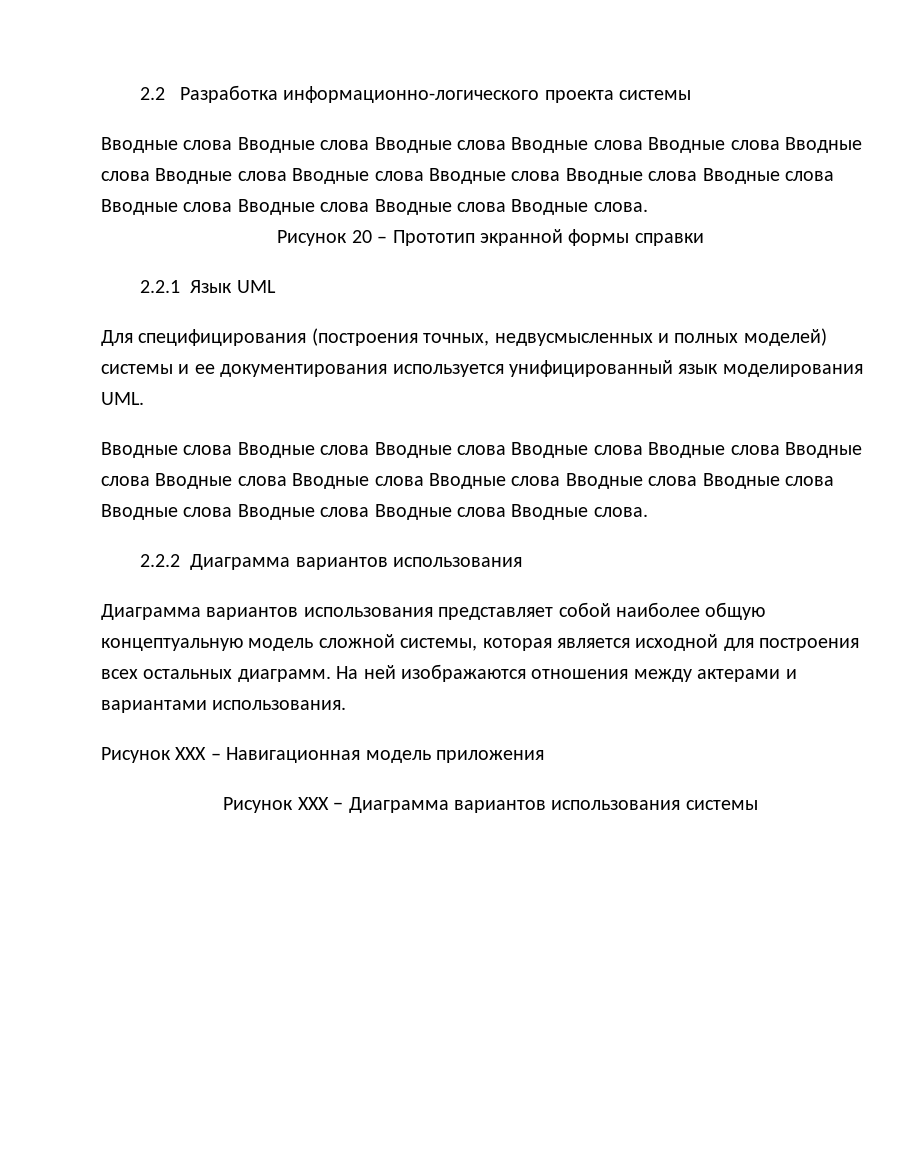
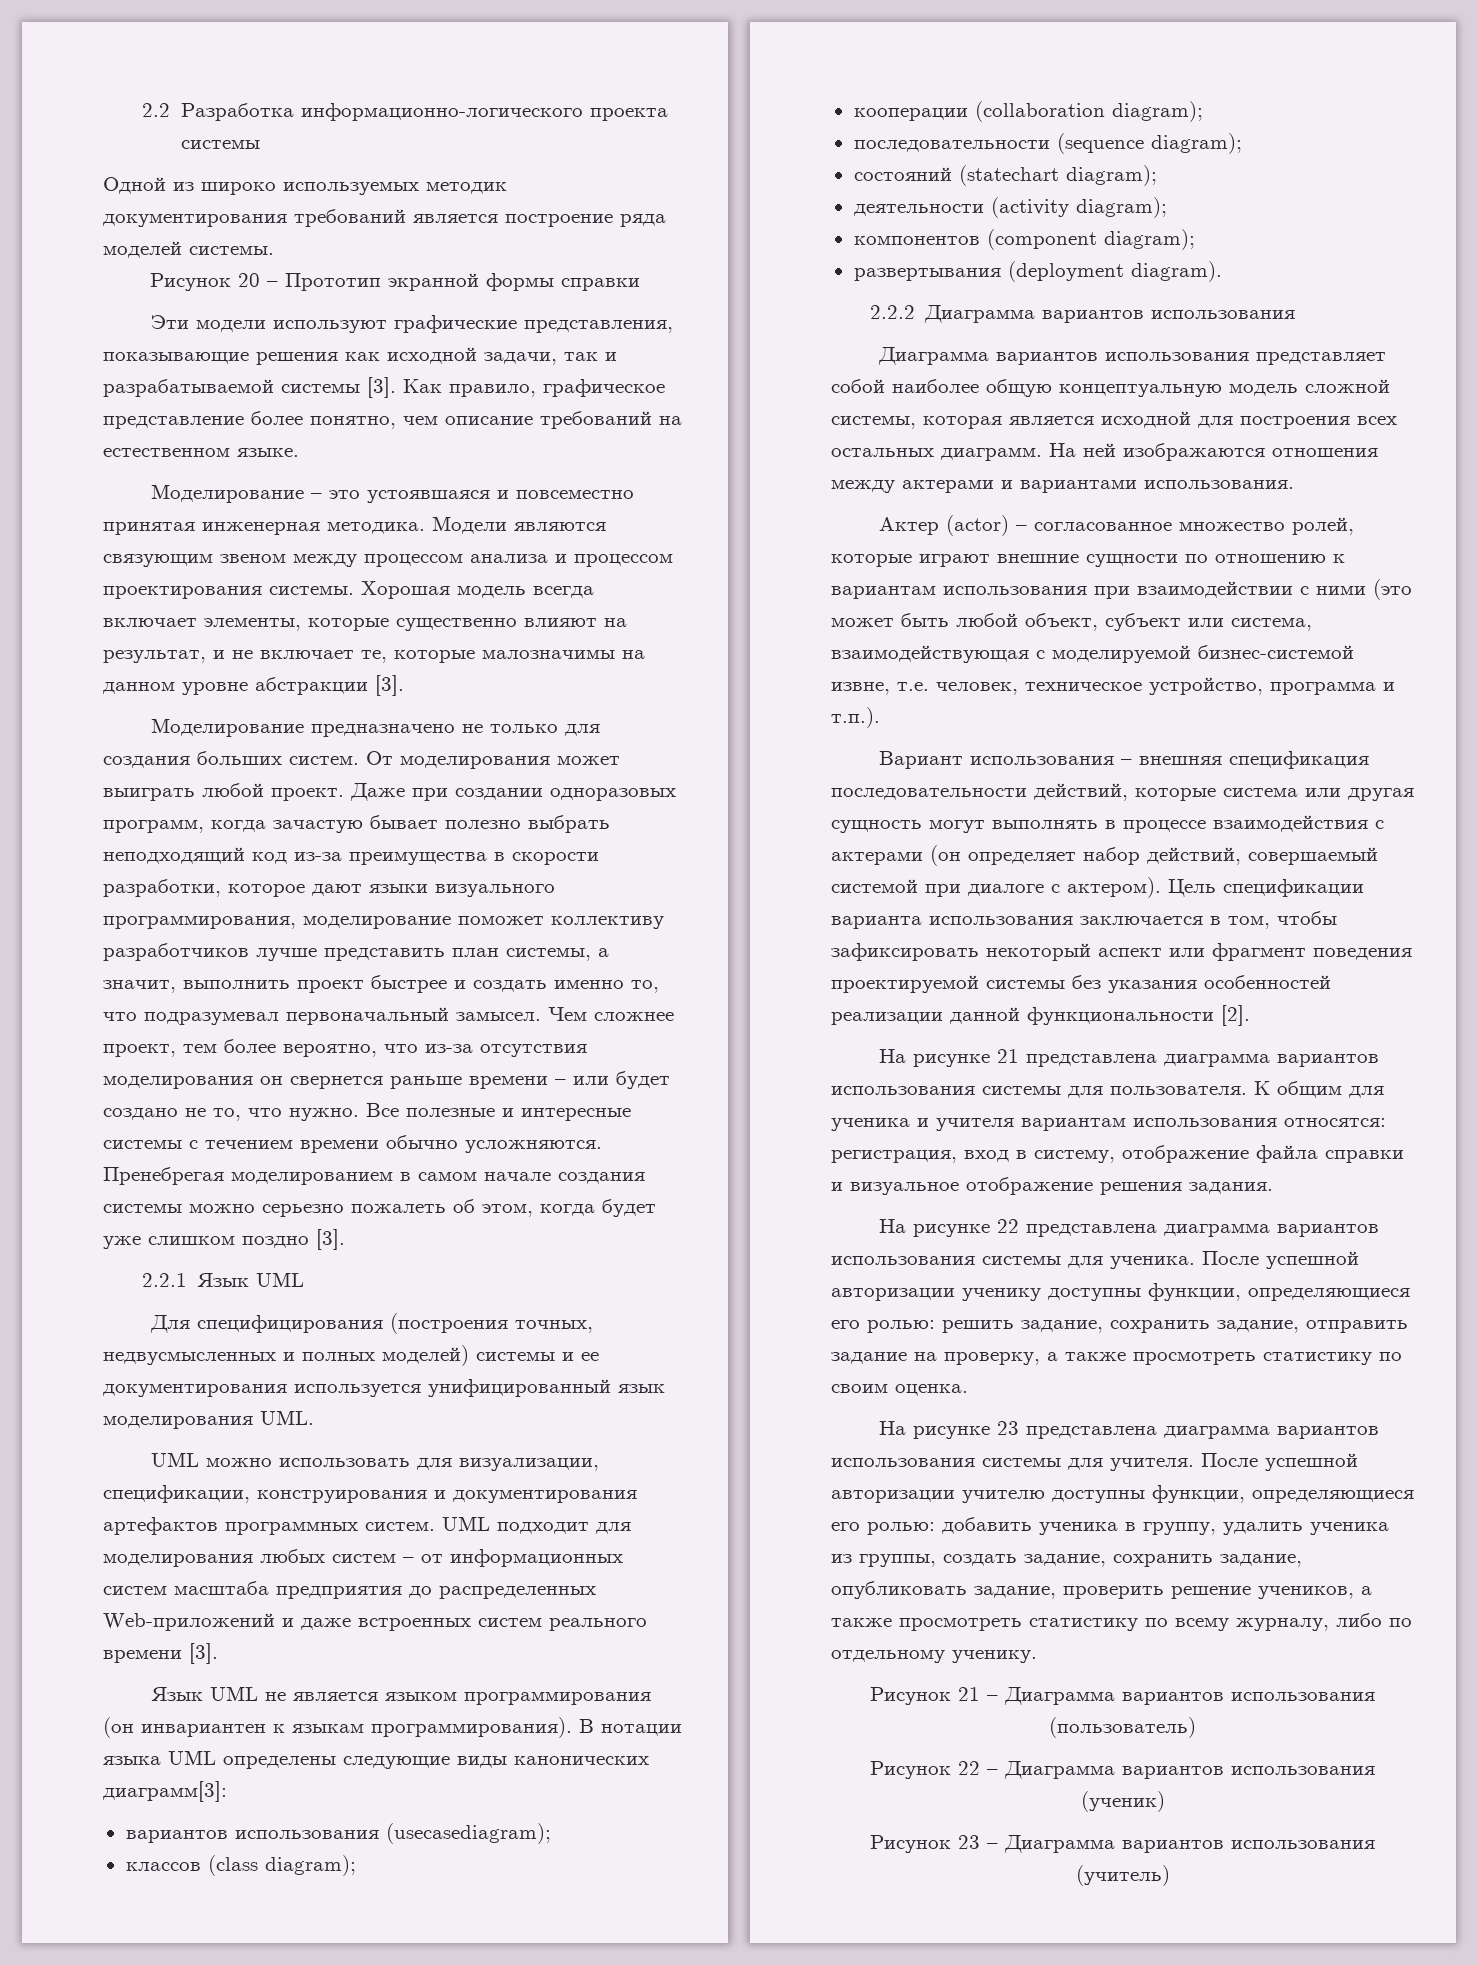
[101,137,862,153] [101,168,834,184] [101,199,648,215] Вводные слова Вводные слова Вводные слова Вводные слова Вводные слова Вводные слова Вводные слова Вводные слова Вводные слова Вводные слова Вводные слова Вводные слова Вводные слова Вводные слова Вводные слова. -> [103,177,507,195] [103,209,666,227] [103,241,274,258] Одной из широко используемых методик документирования требований является построение ряда моделей системы.
(704, 239) none -> [150,315,673,333] [103,347,617,365] [103,377,665,398] [103,411,682,429] [103,448,299,457] [150,484,634,503] [103,516,606,535] [103,554,673,567] [103,581,594,599] [103,618,627,631] [103,650,645,663] [103,675,404,696] [150,718,600,737] [103,751,620,769] [103,783,676,801] [103,815,610,833] [103,847,599,865] [103,879,555,897] [103,916,664,929] [103,943,609,961] [103,975,659,993] [103,1007,674,1025] [103,1039,587,1057] [103,1071,670,1089] [103,1103,631,1121] [103,1135,602,1153] [103,1167,645,1185] [103,1199,656,1217] [103,1229,345,1250] // Эти модели используют графические представления, показывающие решения как исходной задачи, так и разрабатываемой системы [3]. Как правило, графическое представление более понятно, чем описание требований на естественном языке. // Моделирование – это устоявшаяся и повсеместно принятая инженерная методика. Модели являются связующим звеном между процессом анализа и процессом проектирования системы. Хорошая модель всегда включает элементы, которые существенно влияют на результат, и не включает те, которые малозначимы на данном уровне абстракции [3]. // Моделирование предназначено не только для создания больших систем. От моделирования может выиграть любой проект. Даже при создании одноразовых программ, когда зачастую бывает полезно выбрать неподходящий код из-за преимущества в скорости разработки, которое дают языки визуального программирования, моделирование поможет коллективу разработчиков лучше представить план системы, а значит, выполнить проект быстрее и создать именно то, что подразумевал первоначальный замысел. Чем сложнее проект, тем более вероятно, что из-за отсутствия моделирования он свернется раньше времени – или будет создано не то, что нужно. Все полезные и интересные системы с течением времени обычно усложняются. Пренебрегая моделированием в самом начале создания системы можно серьезно пожалеть об этом, когда будет уже слишком поздно [3].
[101,442,862,458] [101,473,834,489] [101,504,648,520] Вводные слова Вводные слова Вводные слова Вводные слова Вводные слова Вводные слова Вводные слова Вводные слова Вводные слова Вводные слова Вводные слова Вводные слова Вводные слова Вводные слова Вводные слова. -> [150,1452,599,1471] [103,1485,637,1503] [103,1516,631,1535] [103,1549,623,1567] [103,1581,596,1599] [103,1613,647,1631] [103,1643,218,1664] [150,1686,651,1705] [103,1717,682,1738] [103,1750,649,1769] [103,1781,227,1802] [125,1823,551,1844] [125,1855,356,1876] [853,101,1203,122] [853,133,1242,154] [853,165,1157,186] [853,197,1167,218] [853,229,1195,250] [853,261,1222,282] UML можно использовать для визуализации, спецификации, конструирования и документирования артефактов программных систем. UML подходит для моделирования любых систем – от информационных систем масштаба предприятия до распределенных Web-приложений и даже встроенных систем реального времени [3]. // Язык UML не является языком программирования (он инвариантен к языкам программирования). В нотации языка UML определены следующие виды канонических диаграмм[3]: // вариантов использования (usecasediagram); // классов (class diagram); // кооперации (collaboration diagram); // последовательности (sequence diagram); // состояний (statechart diagram); // деятельности (activity diagram); // компонентов (component diagram); // развертывания (deployment diagram).
[101,747,544,763] [223,797,758,813] Рисунок ХХХ ‒ Навигационная модель приложения // Рисунок ХХХ − Диаграмма вариантов использования системы -> [878,515,1354,536] [831,554,1345,567] [831,579,1412,600] [831,613,1312,631] [831,645,1354,663] [831,677,1395,695] [831,707,880,728] [878,751,1369,769] [831,783,1414,801] [831,815,1384,833] [831,845,1378,866] [831,877,1364,898] [831,911,1337,929] [831,943,1412,961] [831,975,1331,993] [831,1005,1250,1026] [878,1049,1379,1067] [831,1081,1384,1098] [831,1118,1386,1131] [831,1145,1404,1163] [831,1177,1273,1195] [878,1219,1379,1237] [831,1251,1359,1269] [831,1283,1410,1301] [831,1320,1408,1333] [831,1352,1402,1365] [831,1384,968,1396] [878,1421,1379,1439] [831,1453,1358,1471] [831,1485,1414,1503] [831,1517,1389,1535] [831,1554,1302,1567] [831,1581,1372,1599] [831,1613,1412,1631] [831,1650,1037,1663] [870,1687,1375,1705] [1049,1717,1196,1738] [870,1761,1375,1779] [1080,1791,1165,1812] [870,1835,1375,1853] [1075,1865,1170,1886] Актер (actor) – согласованное множество ролей, которые играют внешние сущности по отношению к вариантам использования при взаимодействии с ними (это может быть любой объект, субъект или система, взаимодействующая с моделируемой бизнес-системой извне, т.е. человек, техническое устройство, программа и т.п.). // Вариант использования – внешняя спецификация последовательности действий, которые система или другая сущность могут выполнять в процессе взаимодействия с актерами (он определяет набор действий, совершаемый системой при диалоге с актером). Цель спецификации варианта использования заключается в том, чтобы зафиксировать некоторый аспект или фрагмент поведения проектируемой системы без указания особенностей реализации данной функциональности [2]. // На рисунке 21 представлена диаграмма вариантов использования системы для пользователя. К общим для ученика и учителя вариантам использования относятся: регистрация, вход в систему, отображение файла справки и визуальное отображение решения задания. // На рисунке 22 представлена диаграмма вариантов использования системы для ученика. После успешной авторизации ученику доступны функции, определяющиеся его ролью: решить задание, сохранить задание, отправить задание на проверку, а также просмотреть статистику по своим оценка. // На рисунке 23 представлена диаграмма вариантов использования системы для учителя. После успешной авторизации учителю доступны функции, определяющиеся его ролью: добавить ученика в группу, удалить ученика из группы, создать задание, сохранить задание, опубликовать задание, проверить решение учеников, а также просмотреть статистику по всему журналу, либо по отдельному ученику. // Рисунок 21 ‒ Диаграмма вариантов использования (пользователь) // Рисунок 22 ‒ Диаграмма вариантов использования (ученик) // Рисунок 23 ‒ Диаграмма вариантов использования (учитель)

